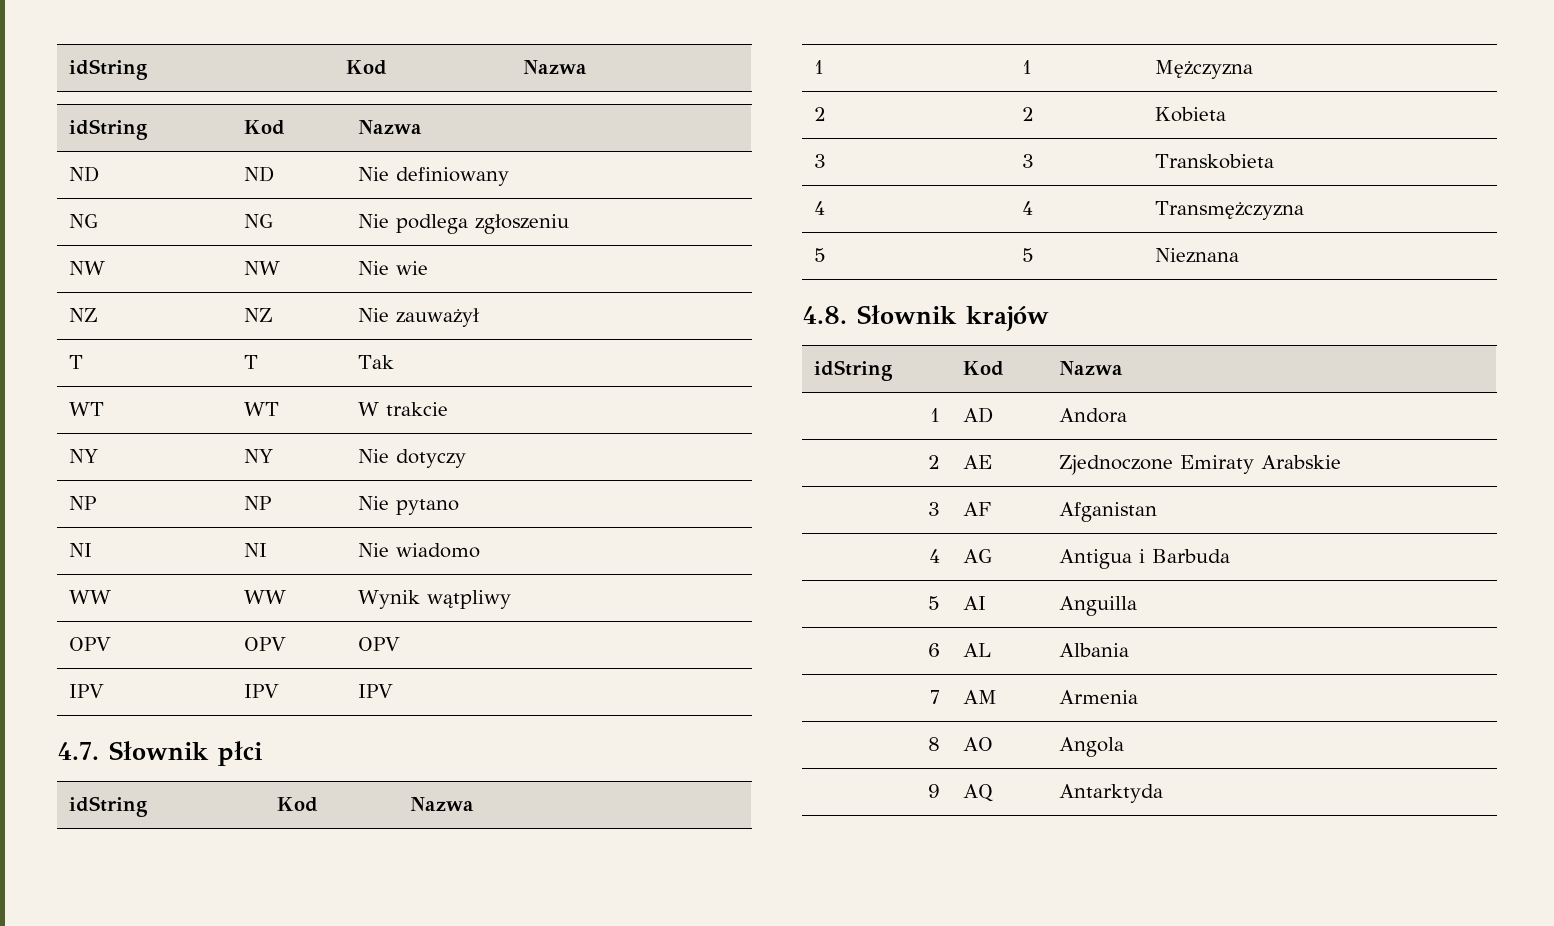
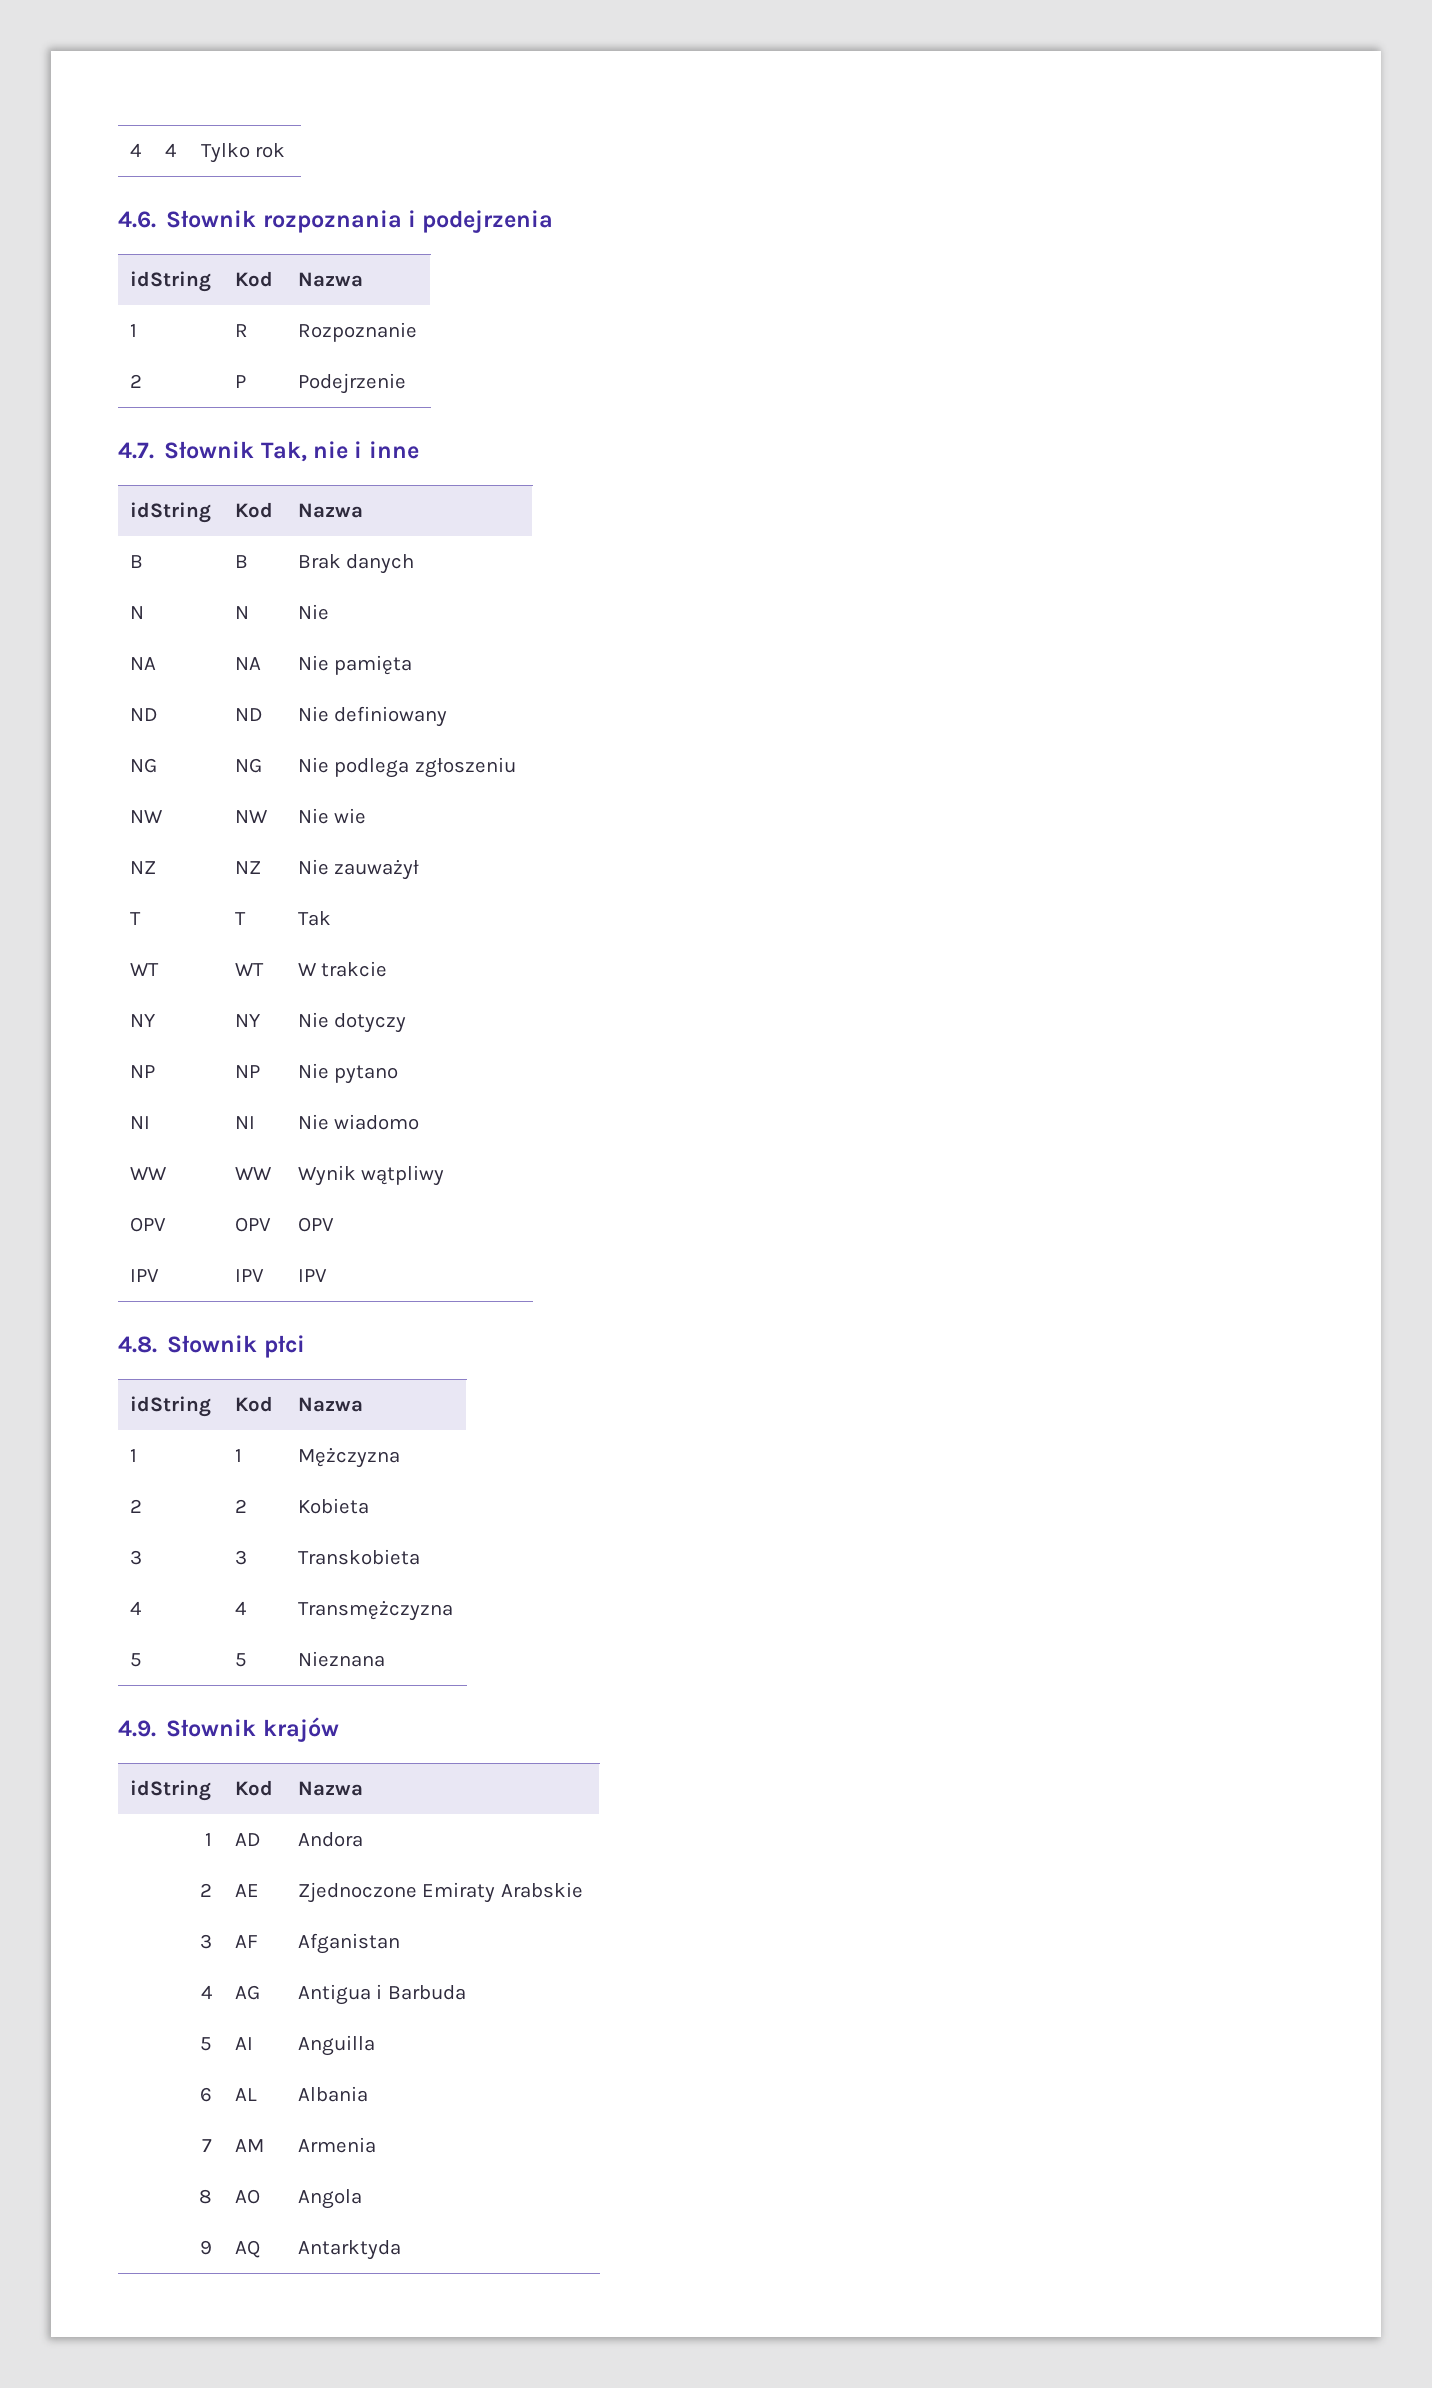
[68,59,148,80] [345,60,387,75] [522,60,587,74] [68,119,148,140] [243,120,285,135] [357,120,422,134] idString | Kod | Nazwa // idString | Kod | Nazwa -> [129,143,141,157] [164,143,176,157] [200,143,286,163] [118,210,554,233] [129,271,211,292] [234,271,273,287] [297,272,363,287] [129,324,137,337] [234,324,248,337] [297,322,417,342] [129,374,142,388] [234,375,246,388] [297,373,406,394] [118,441,419,462] [129,502,211,523] [234,502,273,518] [297,503,363,518] [129,555,143,568] [234,555,248,568] [297,554,415,574] [129,606,144,619] [234,606,249,619] [297,604,329,620] [129,657,156,670] [234,657,261,670] [297,655,413,675] 4 | 4 | Tylko rok // 4.6. Słownik rozpoznania i podejrzenia // idString | Kod | Nazwa // 1 | R | Rozpoznanie // 2 | P | Podejrzenie // 4.7. Słownik Tak, nie i inne // idString | Kod | Nazwa // B | B | Brak danych // N | N | Nie // NA | NA | Nie pamięta
[57,742,99,760] 4.7. -> [118,1336,157,1353] 4.8.
[802,306,847,324] 4.8. -> [118,1720,156,1737] 4.9.

